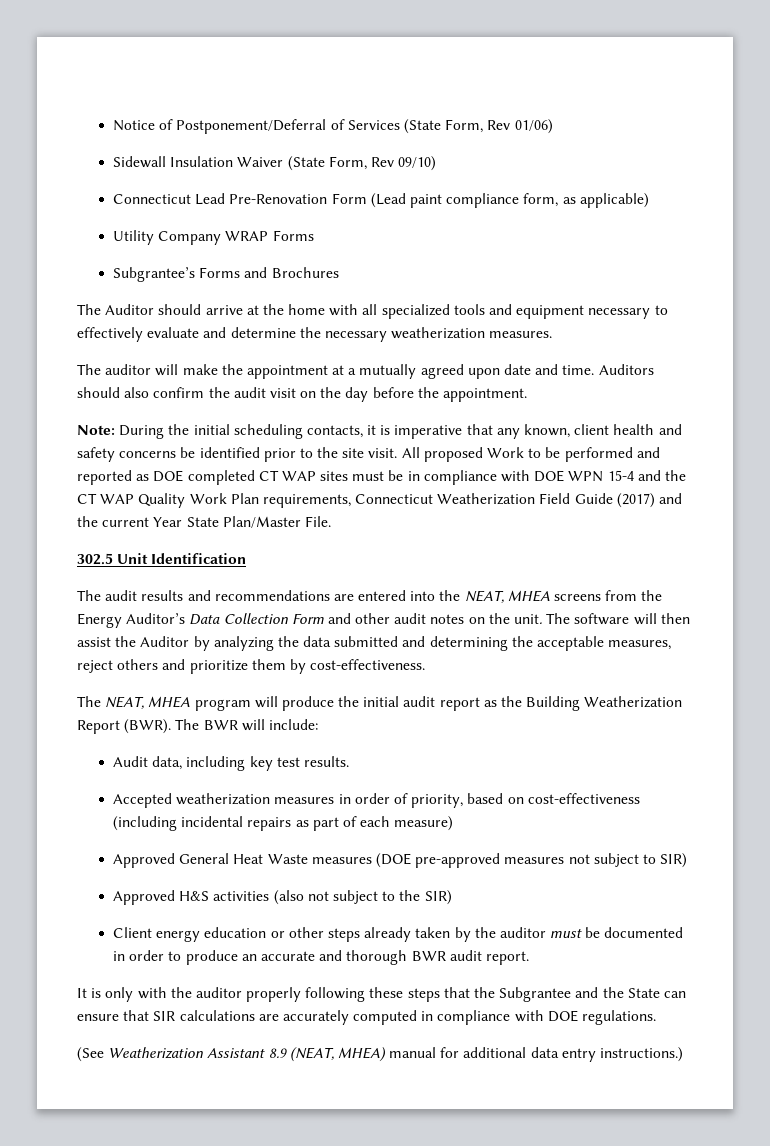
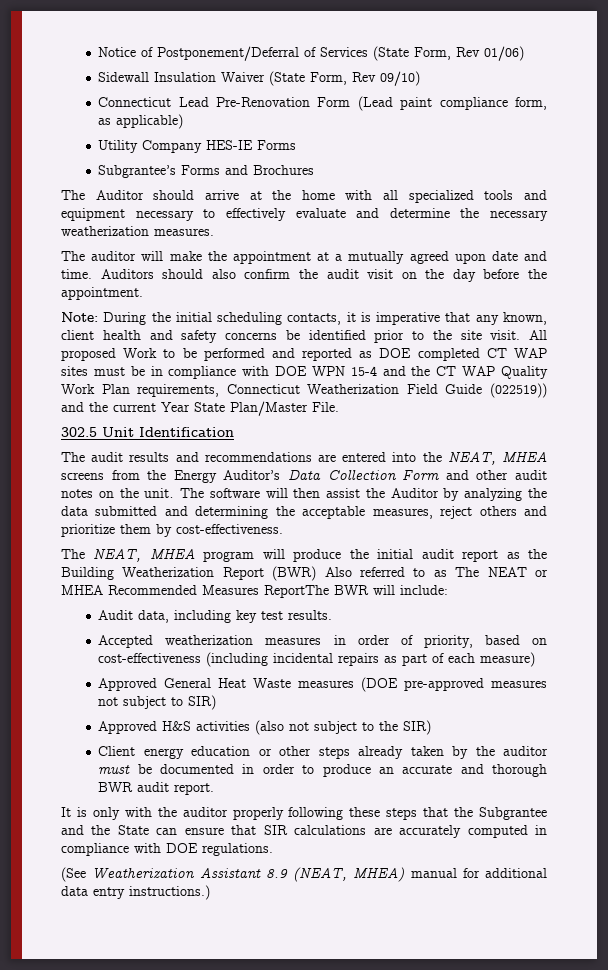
[225,231,269,241] WRAP -> [206,140,254,150] HES-IE
[616,493,655,508] (2017) -> [490,383,547,398] (022519))
[124,719,200,734] (BWR). The -> [272,566,548,581] [61,585,329,598] (BWR) Also referred to as The NEAT or MHEA Recommended Measures ReportThe

